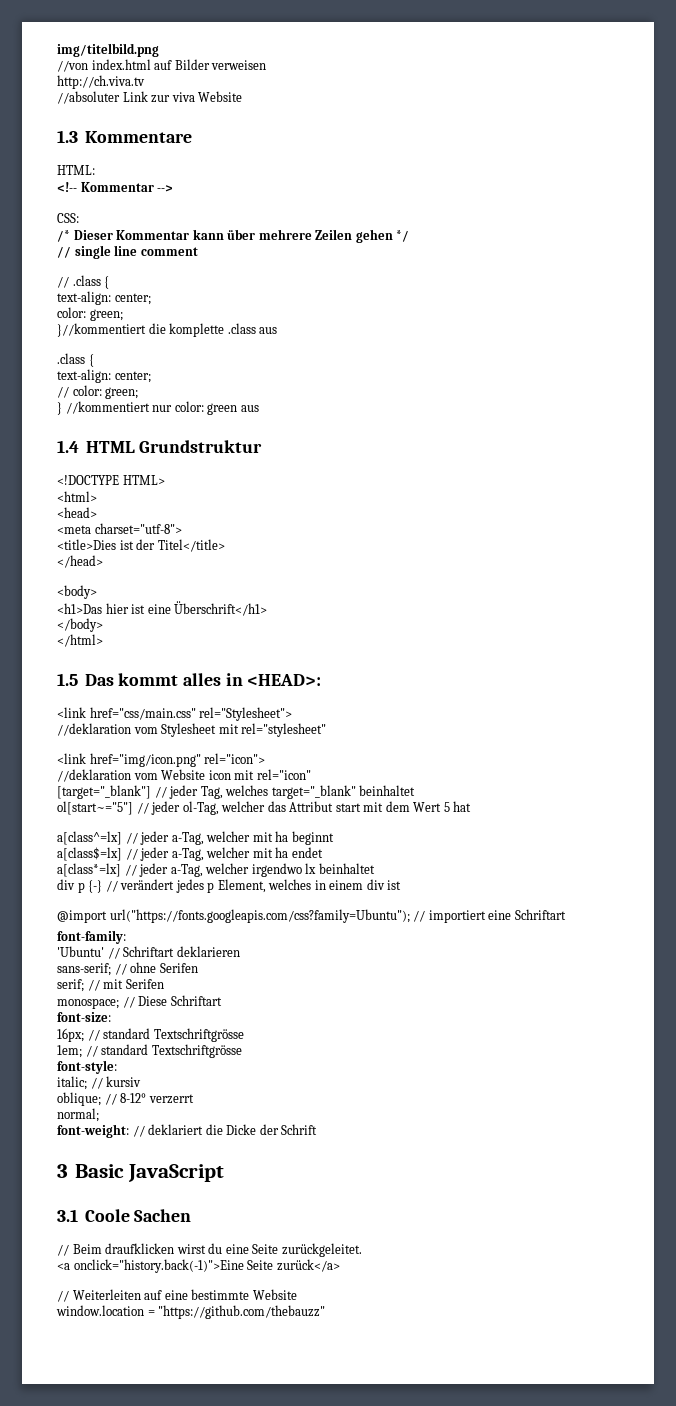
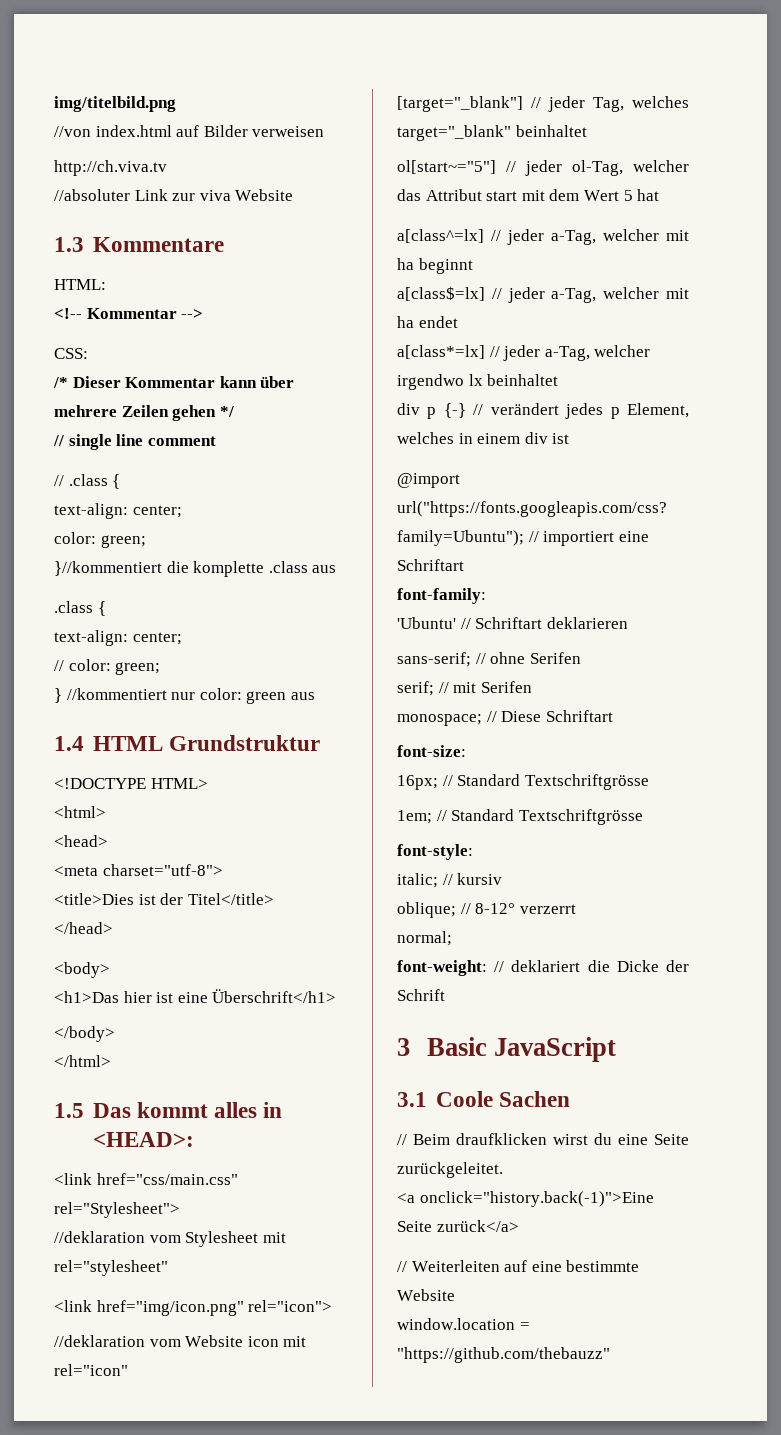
[103,1028,151,1039] standard -> [457,774,521,786] Standard
[101,1044,149,1055] standard -> [451,809,515,821] Standard

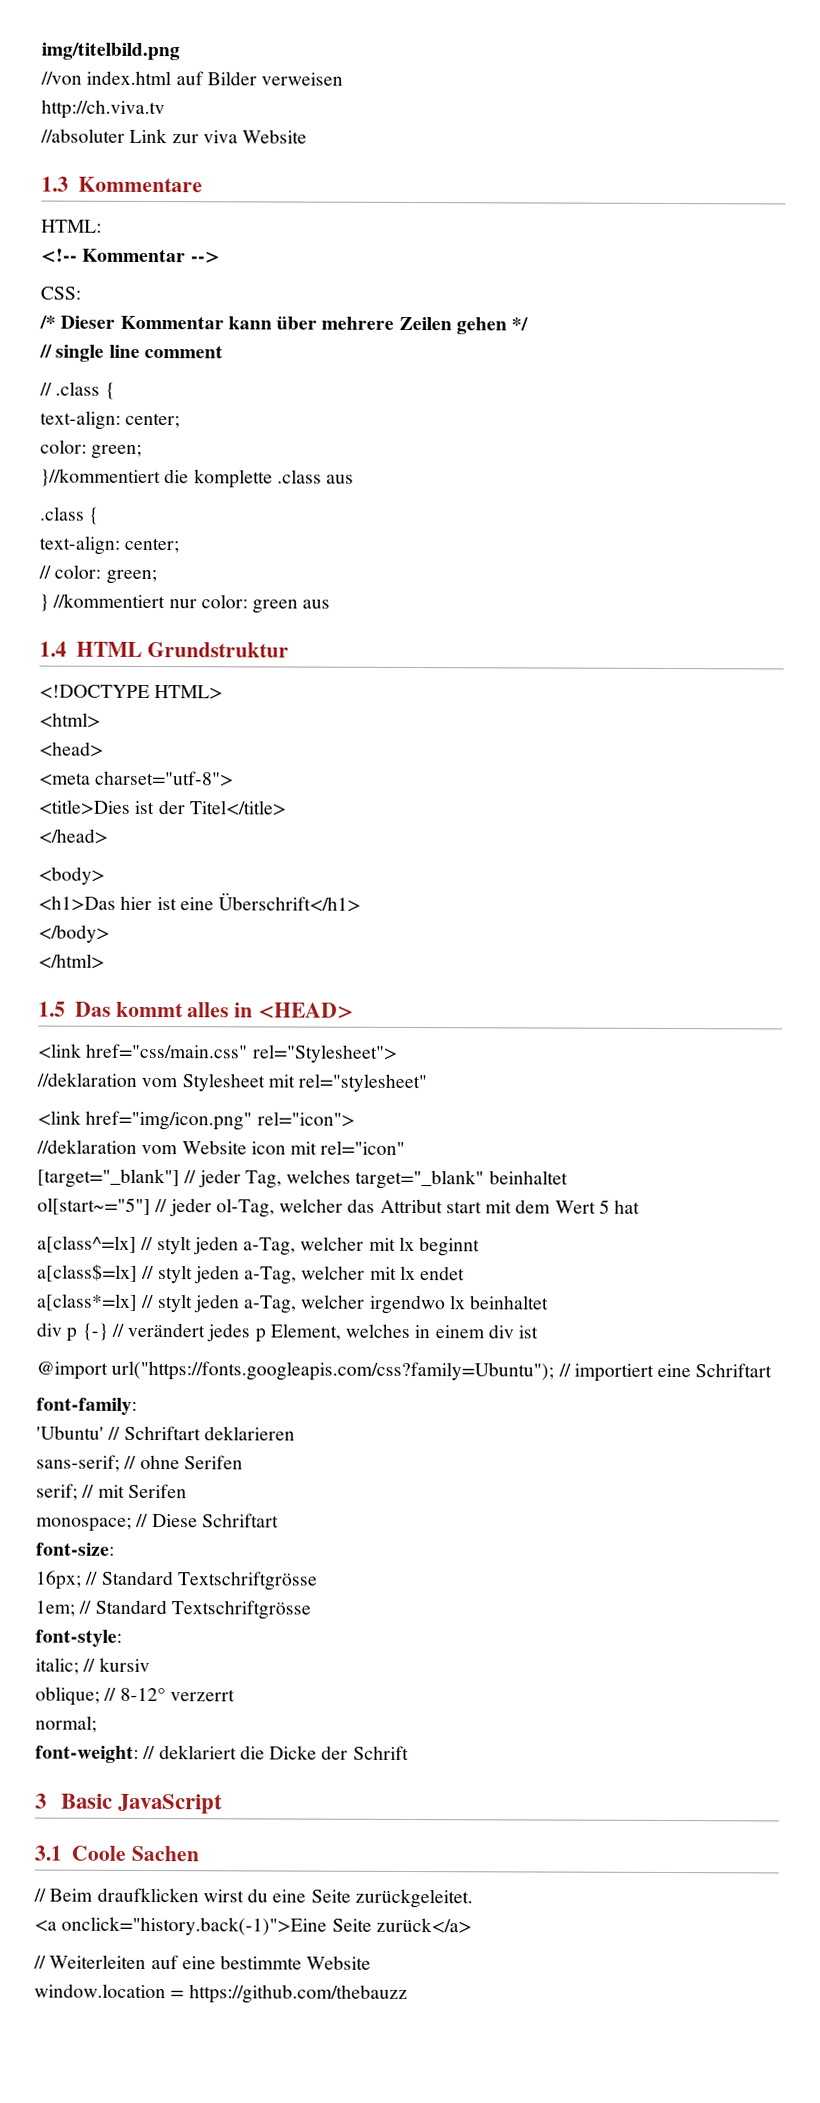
[92,1132,194,1147] <HEAD>: -> [257,1002,354,1019] <HEAD>
[507,229,689,245] [397,258,414,270] jeder a-Tag, welcher mit ha -> [156,1236,415,1256] stylt jeden a-Tag, welcher mit lx
[507,287,689,303] [397,316,414,328] jeder a-Tag, welcher mit ha -> [157,1265,416,1285] stylt jeden a-Tag, welcher mit lx
[503,345,541,361] jeder -> [156,1294,240,1313] stylt jeden
[397,1347,610,1363] "https://github.com/thebauzz" -> [188,1984,408,2004] https://github.com/thebauzz

